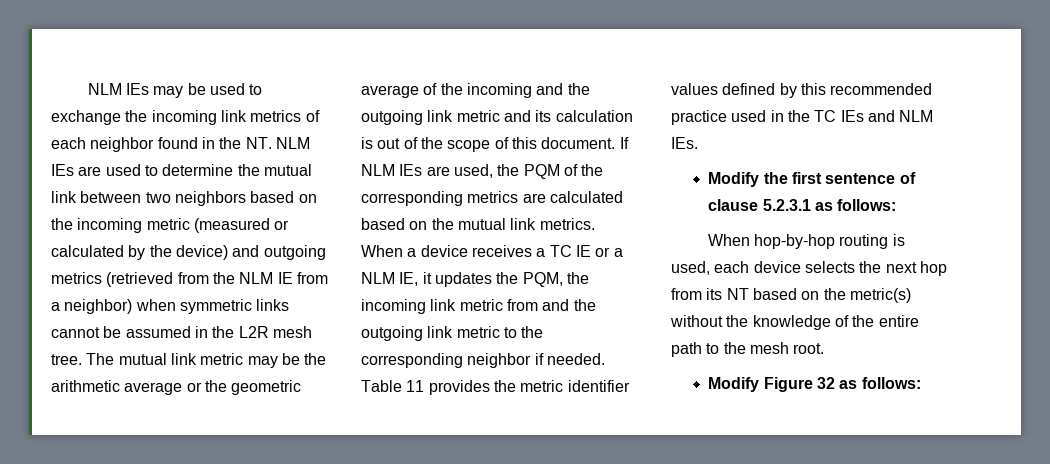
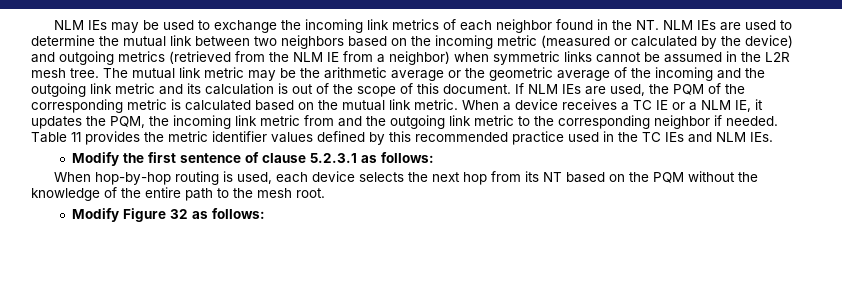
[467,191,546,203] metrics are -> [127,99,181,110] metric is
[539,218,595,230] metrics. -> [414,99,458,110] metric.
[849,288,911,303] metric(s) -> [652,172,684,183] PQM

